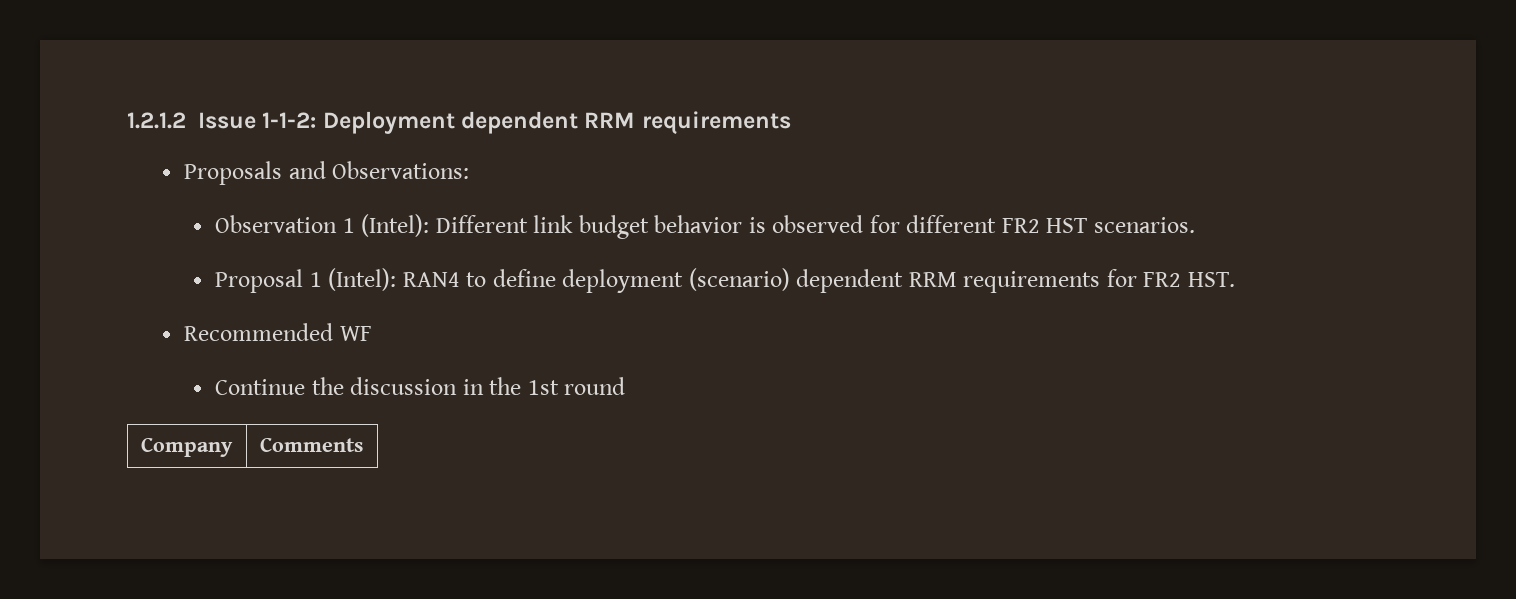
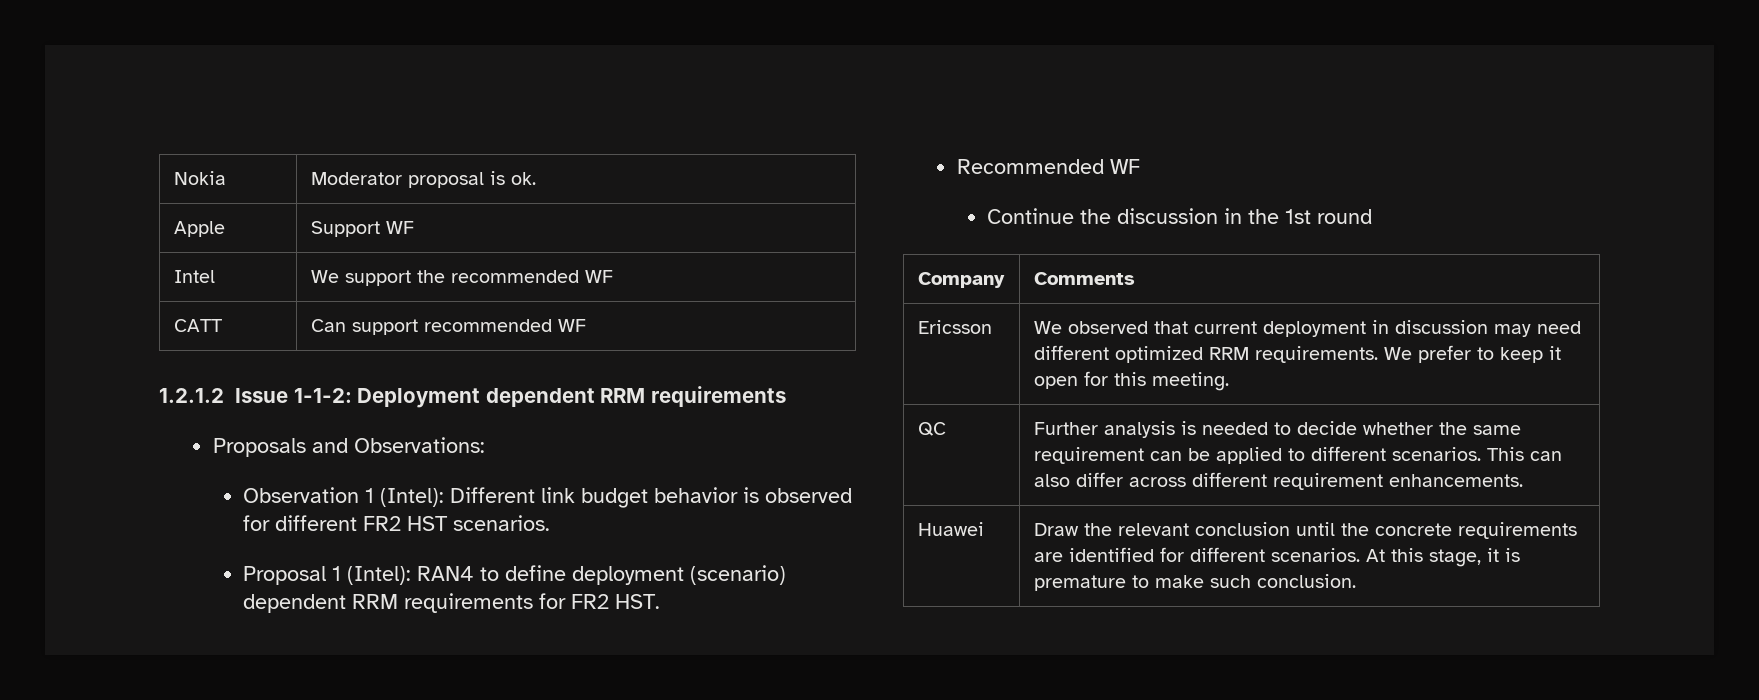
(127, 120) none -> [173,171,226,185] [310,171,536,188] [173,221,225,237] [310,221,414,237] [173,270,215,283] [310,270,613,286] [173,319,222,332] [310,319,586,335] Nokia | Moderator proposal is ok. // Apple | Support WF // Intel | We support the recommended WF // CATT | Can support recommended WF //
(363, 444) none -> [917,320,992,334] [1033,320,1581,337] [1033,345,1561,363] [1033,371,1229,391] [917,422,946,436] [1033,421,1521,438] [1033,446,1562,464] [1033,472,1523,490] [917,522,984,536] [1033,522,1577,539] [1033,547,1520,567] [1033,574,1356,591] // Ericsson | We observed that current deployment in discussion may need different optimized RRM requirements. We prefer to keep it open for this meeting. // QC | Further analysis is needed to decide whether the same requirement can be applied to different scenarios. This can also differ across different requirement enhancements. // Huawei | Draw the relevant conclusion until the concrete requirements are identified for different scenarios. At this stage, it is premature to make such conclusion.

